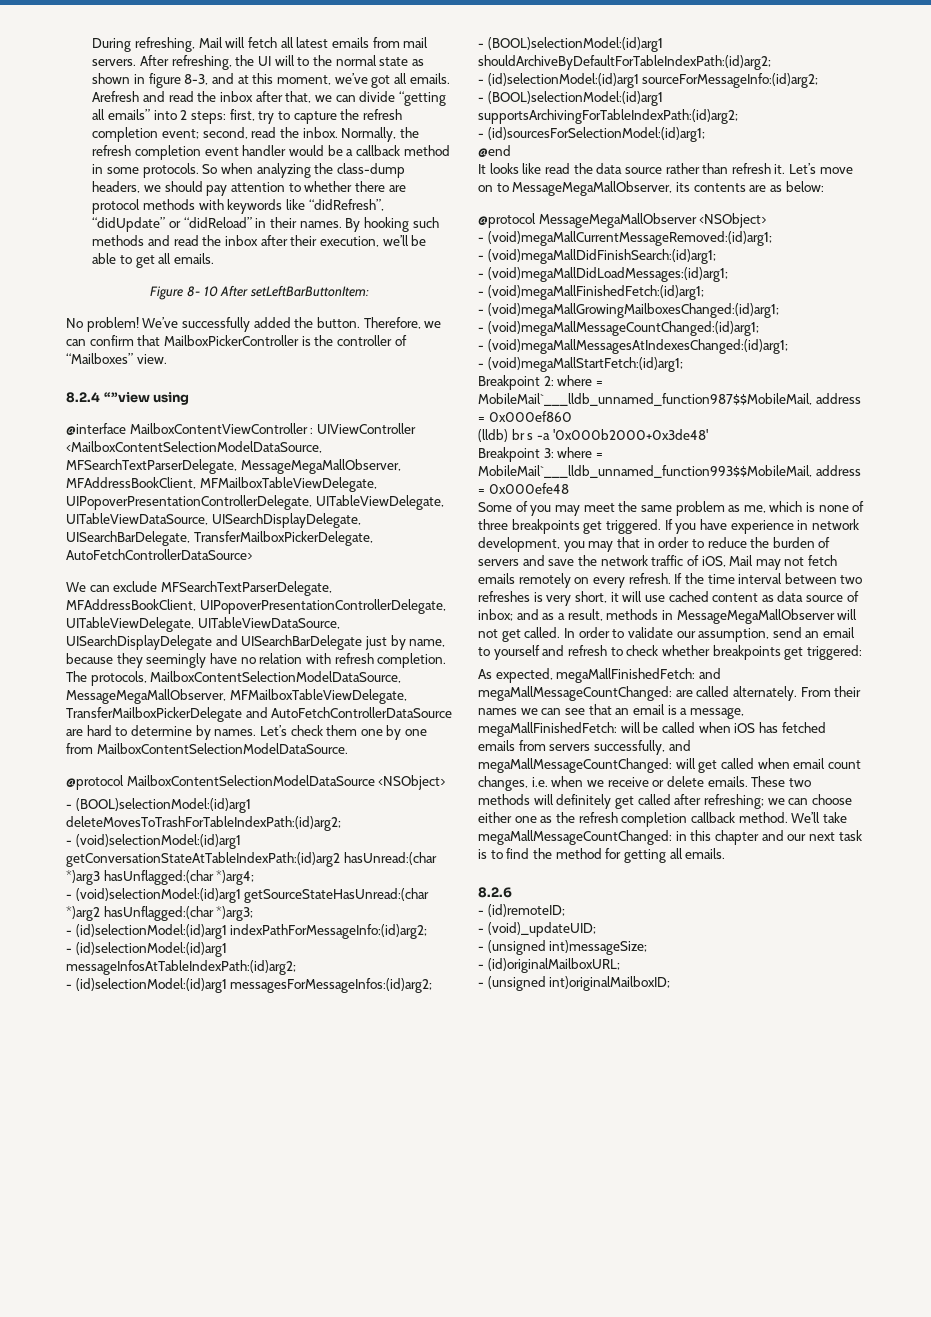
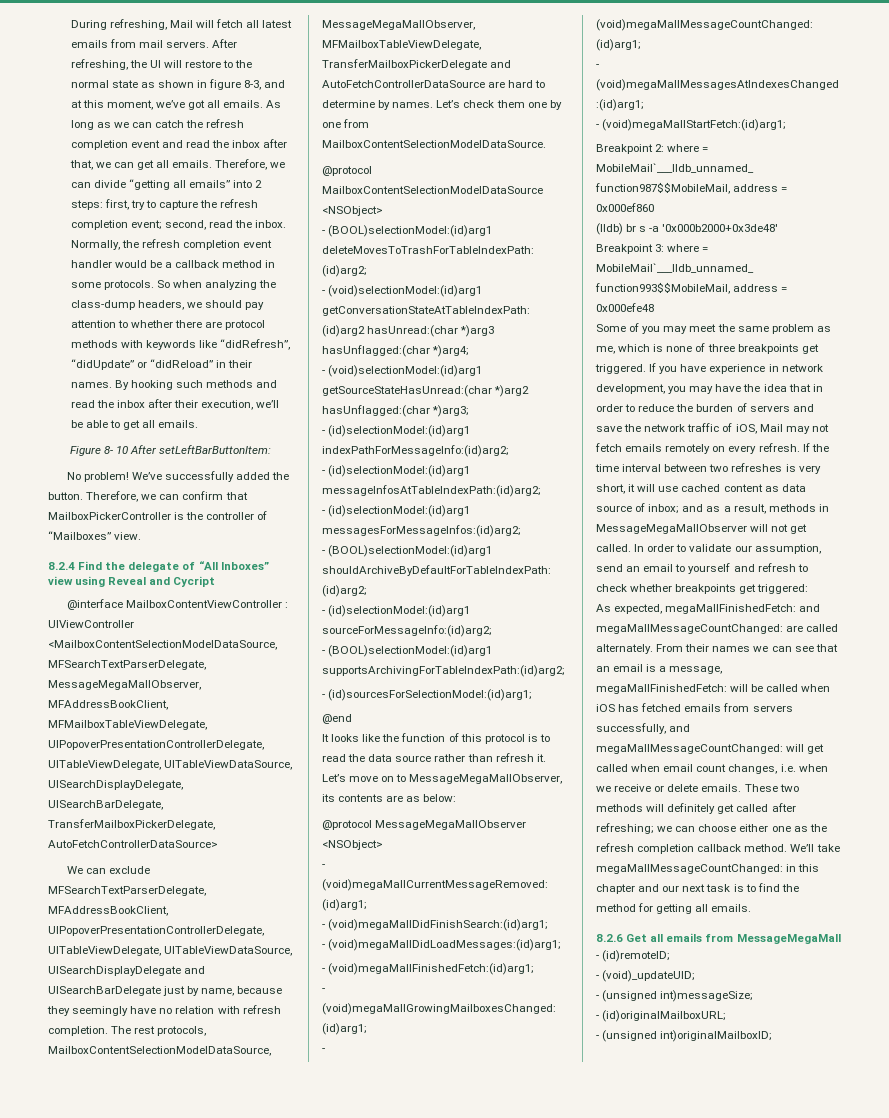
(295, 60) none -> [185,60,222,68] restore
[92,91,140,102] Arefresh -> [266,100,282,108] [70,119,245,130] [70,140,160,150] As long as we can catch the refresh completion event
(356, 98) none -> [136,159,286,170] [70,182,91,188] get all emails. Therefore, we can
[103,392,190,405] “”view using -> [78,561,269,572] [48,576,216,587] Find the delegate of “All Inboxes” view using Reveal and Cycript
(87, 676) none -> [134,1026,156,1034] rest
(542, 168) none -> [382,733,550,744] the function of this protocol is to
(614, 546) none -> [715,384,787,392] have the idea
(512, 892) none -> [626,933,841,944] Get all emails from MessageMegaMall

